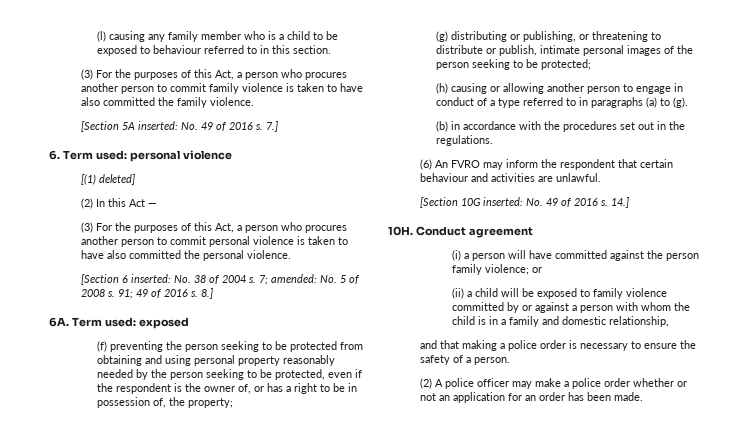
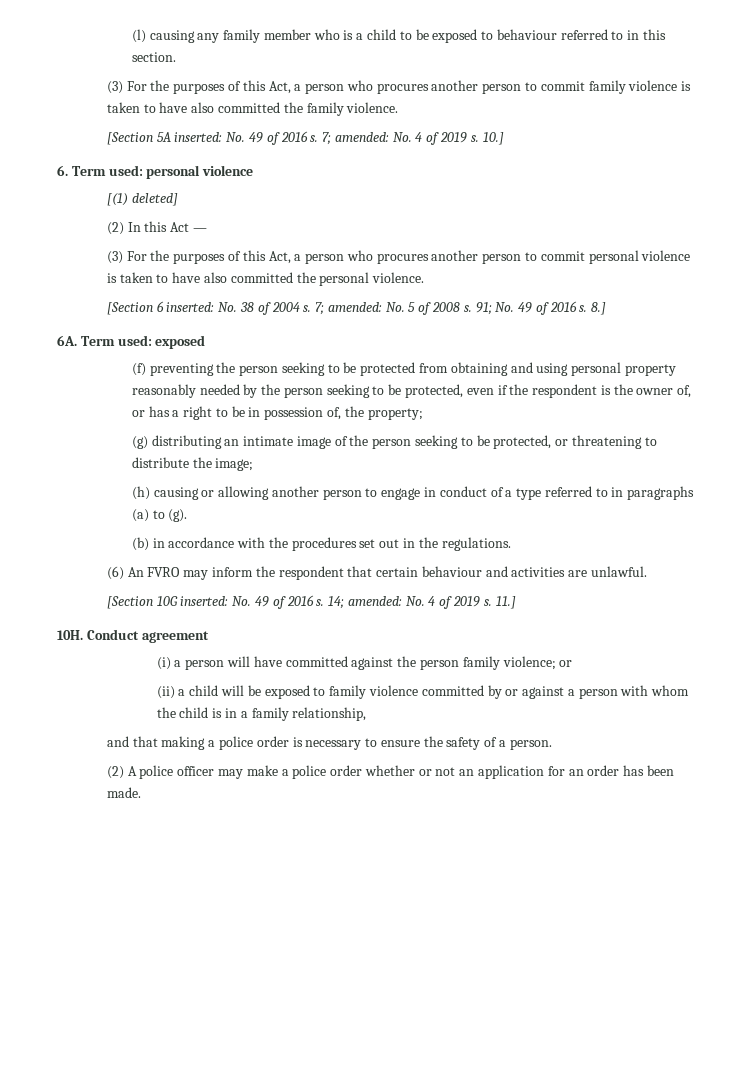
[265,121,278,132] 7.] -> [322,132,504,145] 7; amended: No. 4 of 2019 s. 10.]
(133, 294) none -> [495,302,515,312] No.
[509,31,661,42] [435,45,661,56] or publishing, or threatening to distribute or publish, intimate personal images -> [224,436,331,449] an intimate image
[540,59,591,70] protected; -> [493,435,657,449] [131,457,254,471] protected, or threatening to distribute the image;
[610,197,629,208] 14.] -> [328,596,516,609] 14; amended: No. 4 of 2019 s. 11.]
[541,316,606,325] and domestic -> (289, 714) none

